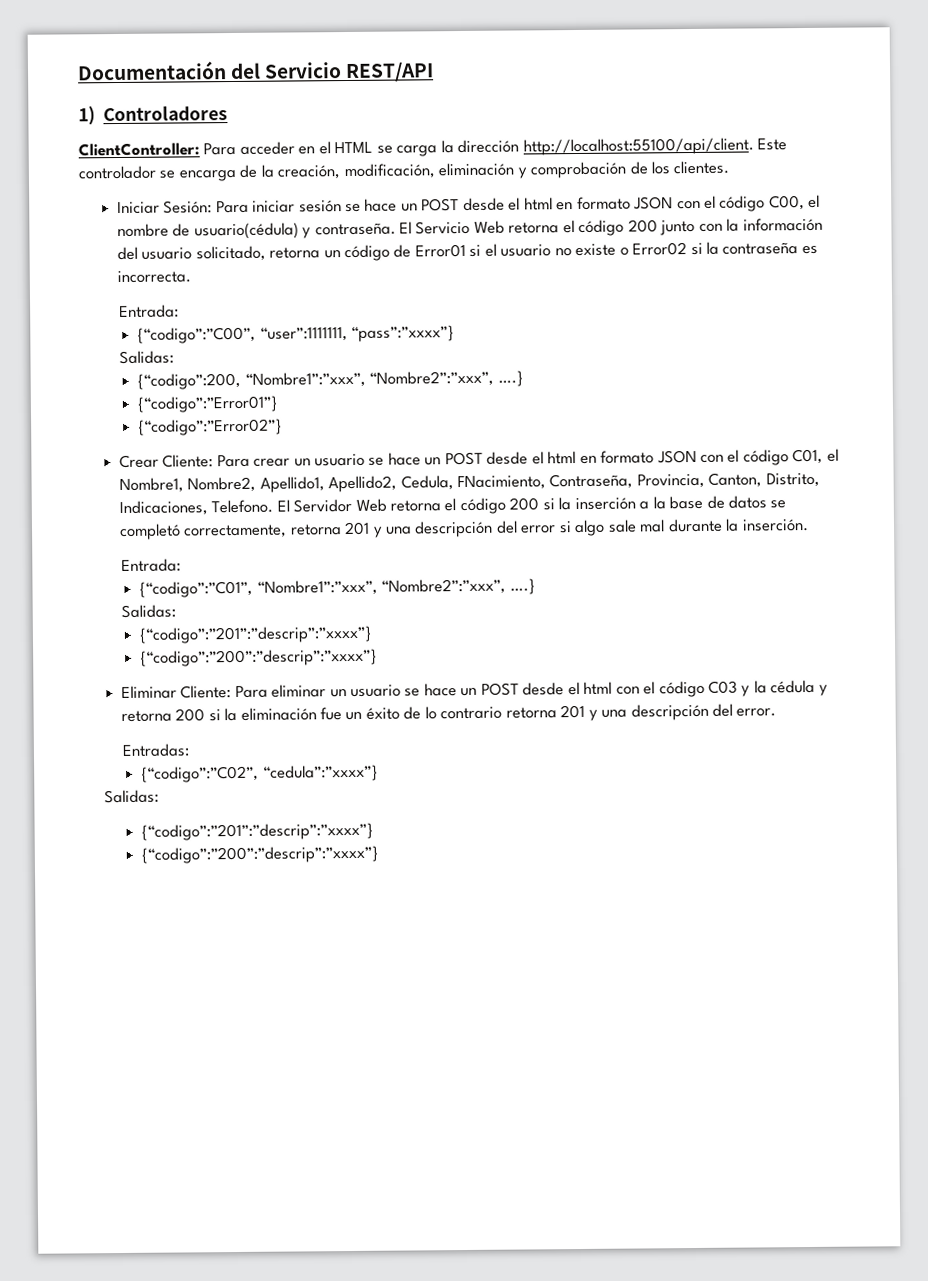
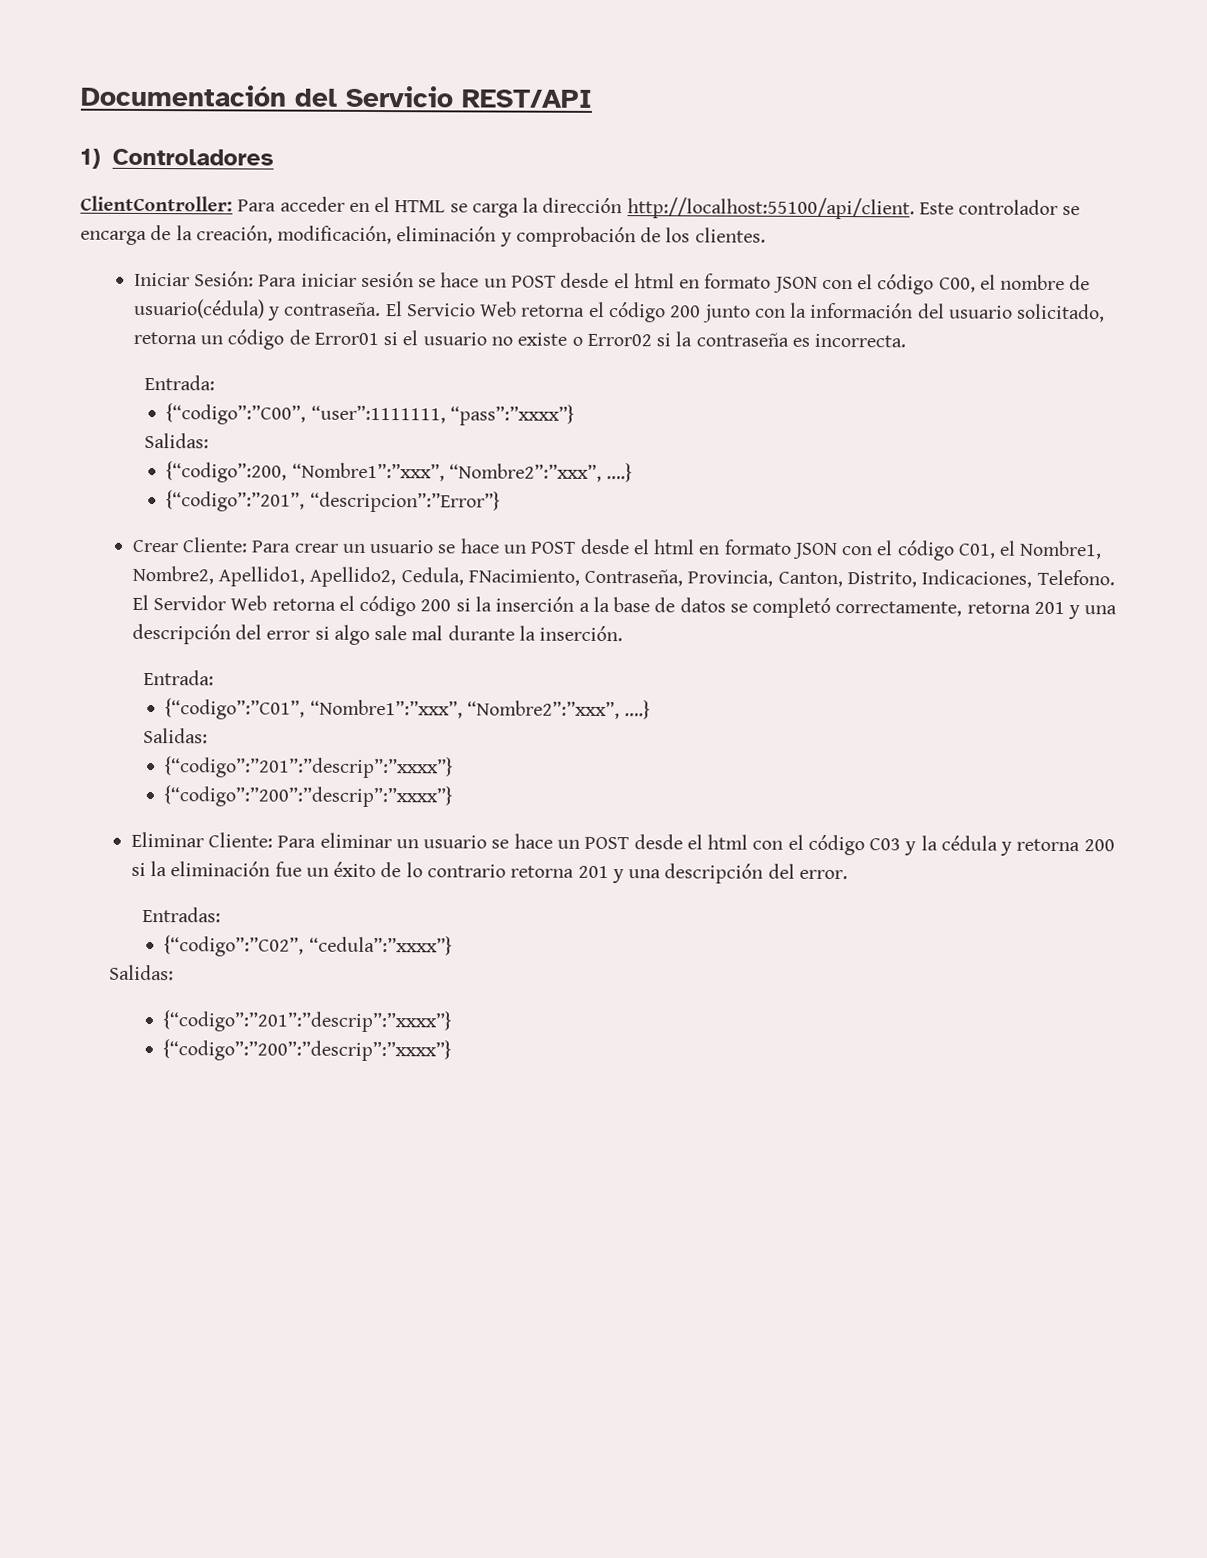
[137,395,278,413] [138,418,283,436] {“codigo”:”Error01”} // {“codigo”:”Error02”} -> [165,490,501,513] {“codigo”:”201”, “descripcion”:”Error”}

